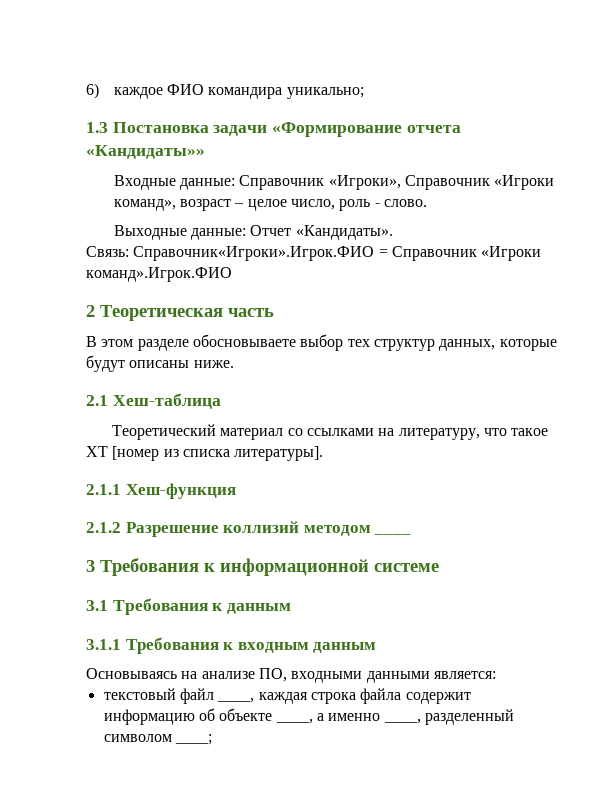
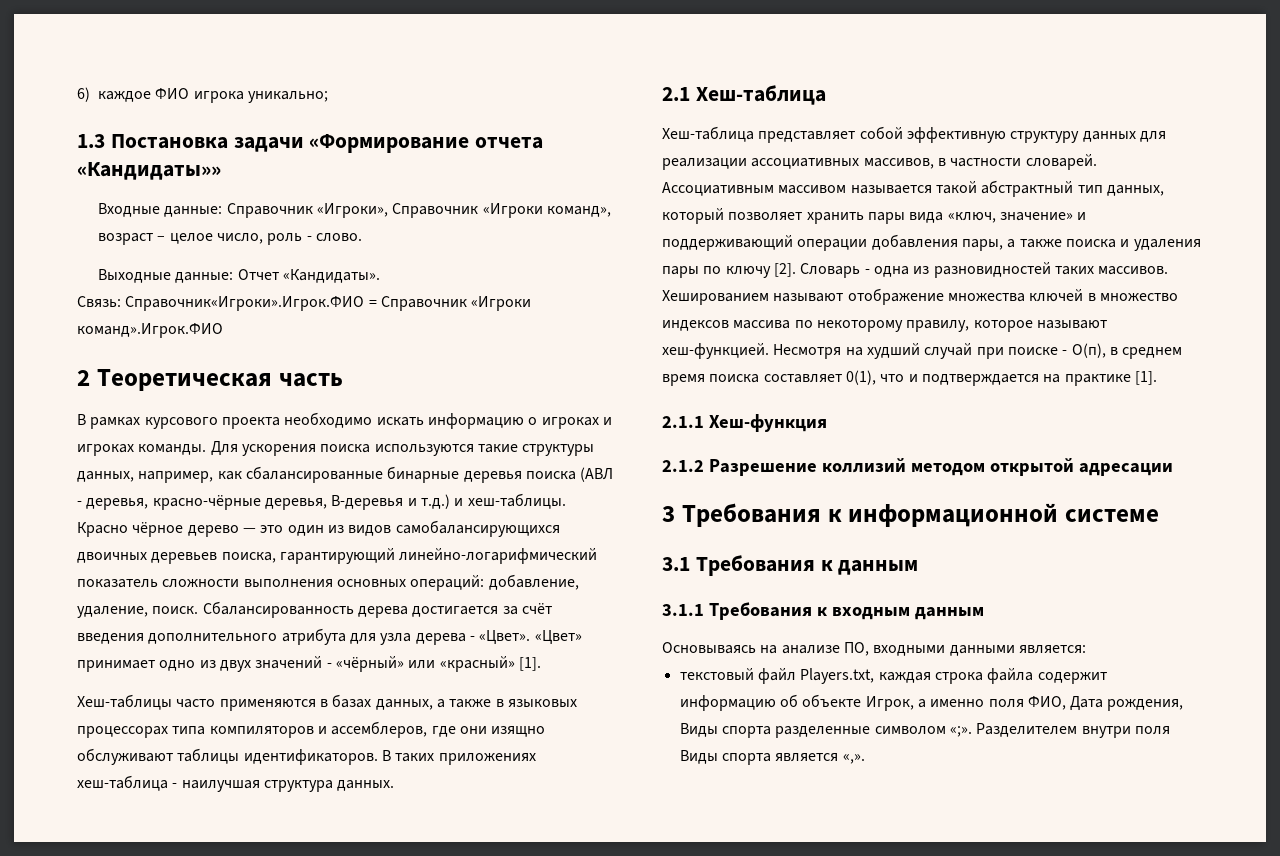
[208,87,283,99] командира -> [193,91,244,103] игрока
[101,334,557,351] [86,355,234,372] [86,393,221,409] [112,424,549,440] [86,446,324,461] этом разделе обосновываете выбор тех структур данных, которые будут описаны ниже. // 2.1 Хеш-таблица // Теоретический материал со ссылками на литературу, что такое ХТ [номер из списка литературы]. -> [90,412,612,429] [77,441,595,456] [77,466,614,483] [77,493,566,510] [77,520,560,537] [77,548,598,564] [77,574,579,591] [77,601,552,618] [77,628,582,645] [77,656,541,672] [77,694,577,711] [77,721,546,738] [77,748,536,765] [77,775,395,792] [662,85,826,105] [662,126,1166,143] [662,154,1097,170] [662,180,1164,197] [662,208,1087,224] [662,234,1201,251] [662,262,1169,278] [662,288,1178,305] [662,320,1107,332] [662,343,1183,359] [662,370,1157,386] рамках курсового проекта необходимо искать информацию о игроках и игроках команды. Для ускорения поиска используются такие структуры данных, например, как сбалансированные бинарные деревья поиска (АВЛ - деревья, красно-чёрные деревья, B-деревья и т.д.) и хеш-таблицы. Красно чёрное дерево — это один из видов самобалансирующихся двоичных деревьев поиска, гарантирующий линейно-логарифмический показатель сложности выполнения основных операций: добавление, удаление, поиск. Сбалансированность дерева достигается за счёт введения дополнительного атрибута для узла дерева - «Цвет». «Цвет» принимает одно из двух значений - «чёрный» или «красный» [1]. // Хеш-таблицы часто применяются в базах данных, а также в языковых процессорах типа компиляторов и ассемблеров, где они изящно обслуживают таблицы идентификаторов. В таких приложениях хеш-таблица - наилучшая структура данных. // 2.1 Хеш-таблица // Хеш-таблица представляет собой эффективную структуру данных для реализации ассоциативных массивов, в частности словарей. Ассоциативным массивом называется такой абстрактный тип данных, который позволяет хранить пары вида «ключ, значение» и поддерживающий операции добавления пары, а также поиска и удаления пары по ключу [2]. Словарь - одна из разновидностей таких массивов. Хешированием называют отображение множества ключей в множество индексов массива по некоторому правилу, которое называют хеш-функцией. Несмотря на худший случай при поиске - О(п), в среднем время поиска составляет 0(1), что и подтверждается на практике [1].
[374,533,412,535] ____ -> [989,458,1173,476] открытой адресации
[217,698,255,703] ____, -> [800,668,875,684] Players.txt,
[275,719,313,724] ____, -> [865,696,914,711] Игрок,
[383,709,514,725] [103,734,212,745] ____, разделенный символом ____; -> [988,696,1184,711] [679,723,1170,738] [679,750,865,765] поля ФИО, Дата рождения, Виды спорта разделенные символом «;». Разделителем внутри поля Виды спорта является «,».

